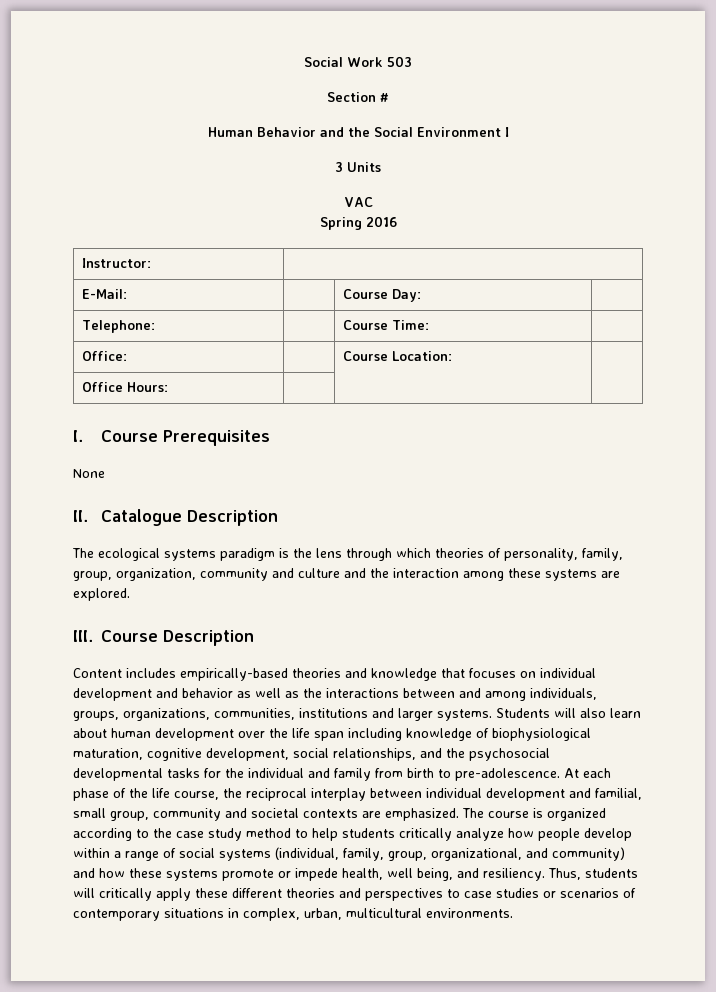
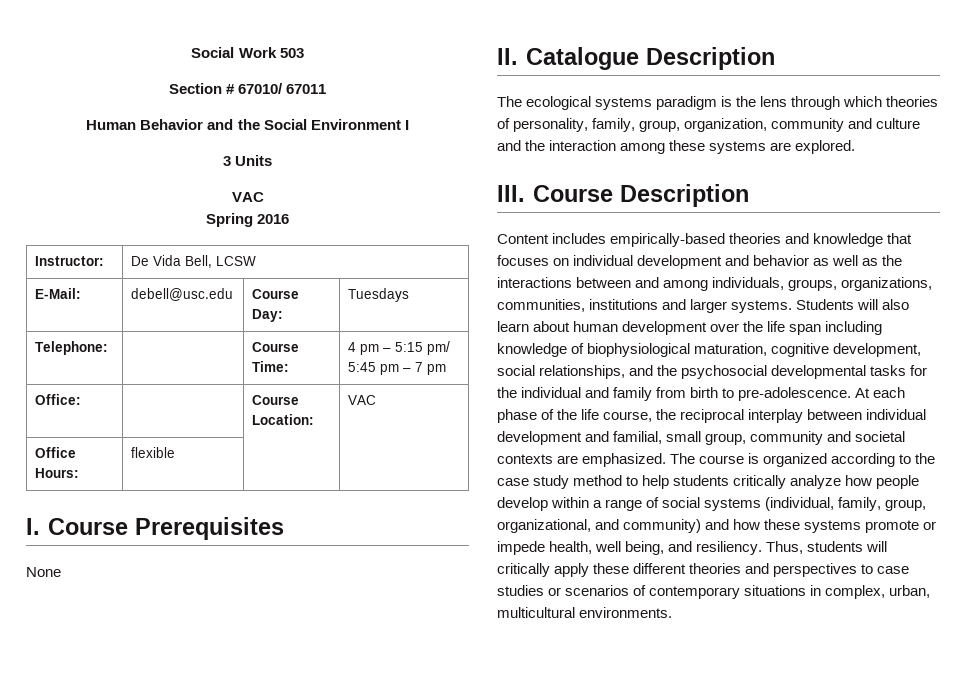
(389, 97) none -> [238,83,327,94] 67010/ 67011
(152, 263) none -> [130,255,256,268] De Vida Bell, LCSW
(128, 294) none -> [130,288,233,301] debell@usc.edu
(422, 295) none -> [347,288,409,302] Tuesdays
(430, 325) none -> [347,341,450,355] [347,362,446,375] 4 pm – 5:15 pm/ 5:45 pm – 7 pm
(453, 356) none -> [347,395,376,405] VAC
(169, 387) none -> [130,447,175,458] flexible

